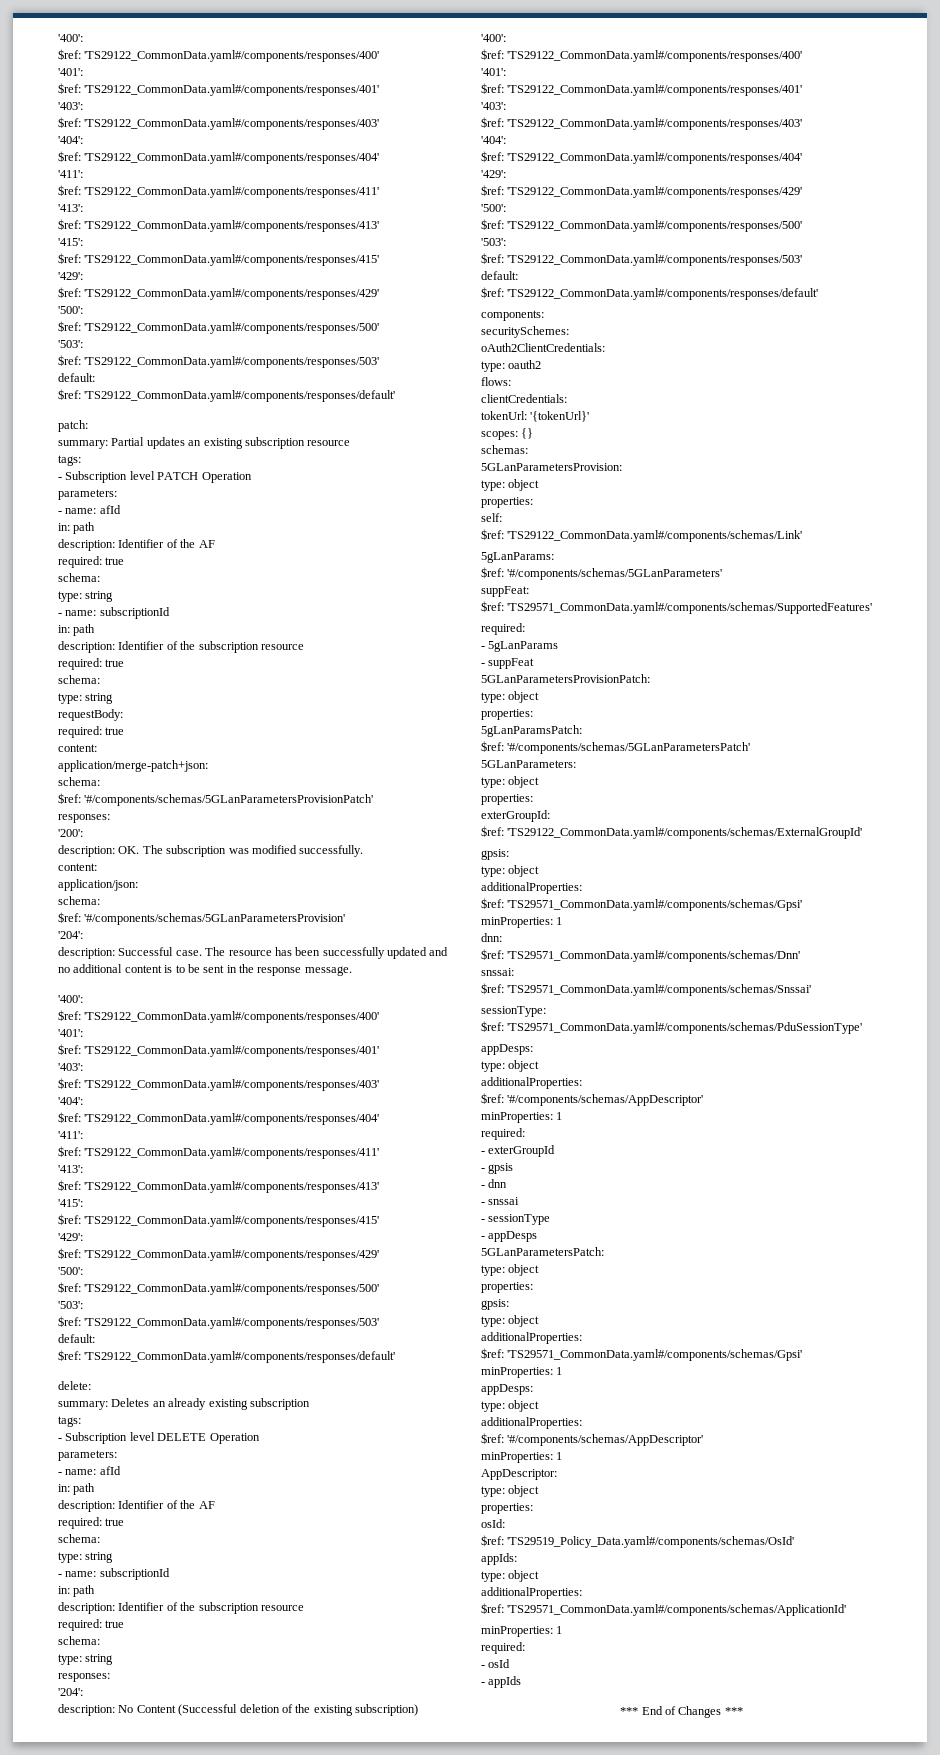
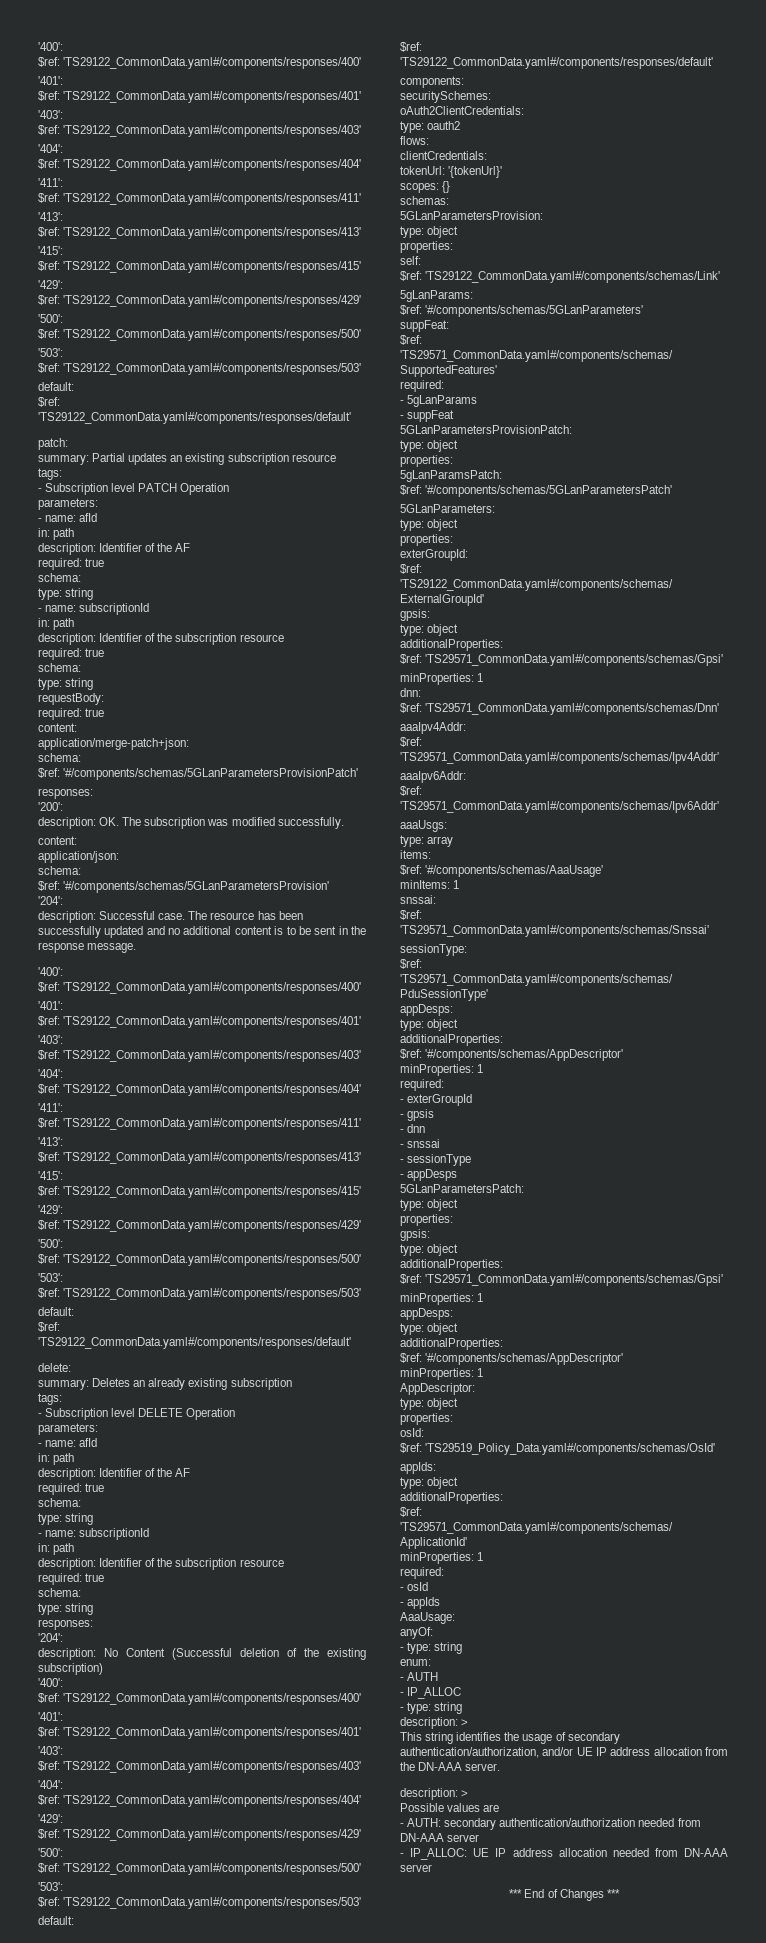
(801, 956) none -> [400,722,466,734] [400,737,422,747] [400,752,719,764] [400,771,466,783] [400,786,422,796] [400,801,719,813] [400,820,447,832] [400,835,454,847] [400,850,431,859] [400,865,604,877] [400,880,460,889] // aaaIpv4Addr: // $ref: 'TS29571_CommonData.yaml#/components/schemas/Ipv4Addr' // aaaIpv6Addr: // $ref: 'TS29571_CommonData.yaml#/components/schemas/Ipv6Addr' // aaaUsgs: // type: array // items: // $ref: '#/components/schemas/AaaUsage' // minItems: 1
(522, 1682) none -> [400,1612,455,1624] [400,1627,433,1639] [400,1642,463,1654] [400,1659,431,1666] [400,1672,439,1681] [400,1687,462,1699] [400,1702,463,1714] [400,1717,469,1729] [400,1732,620,1744] [400,1747,728,1758] [400,1762,501,1771] [400,1788,469,1800] [400,1803,500,1812] [400,1818,701,1830] [400,1833,480,1842] [400,1848,728,1860] [400,1864,432,1872] // AaaUsage: // anyOf: // - type: string // enum: // - AUTH // - IP_ALLOC // - type: string // description: > // This string identifies the usage of secondary authentication/authorization, and/or UE IP address allocation from the DN-AAA server. // description: > // Possible values are // - AUTH: secondary authentication/authorization needed from DN-AAA server // - IP_ALLOC: UE IP address allocation needed from DN-AAA server

